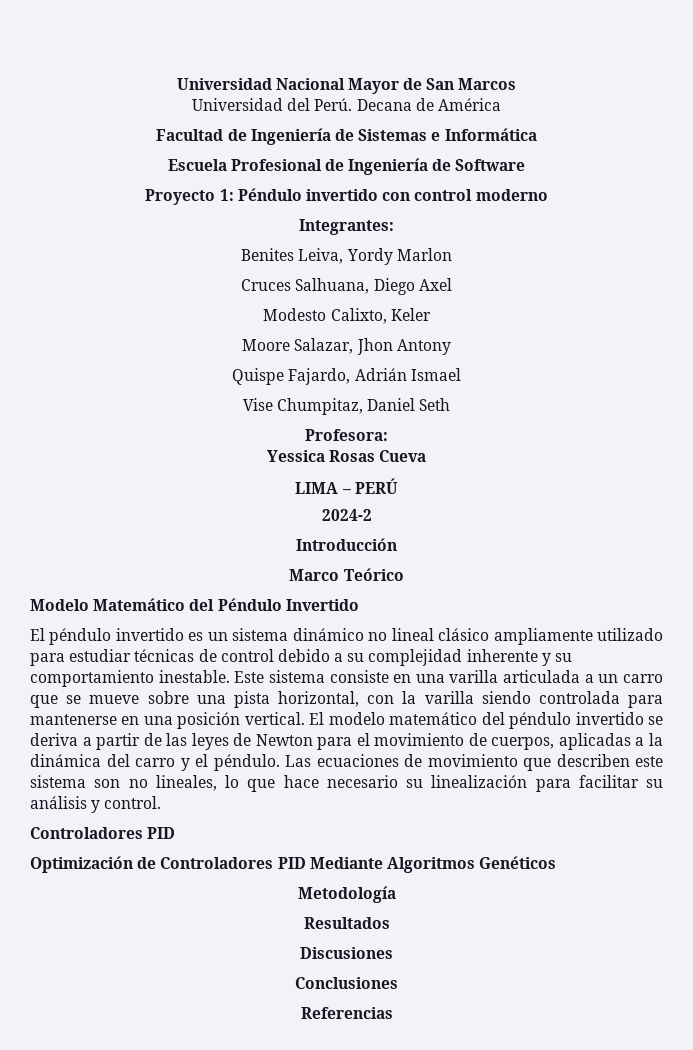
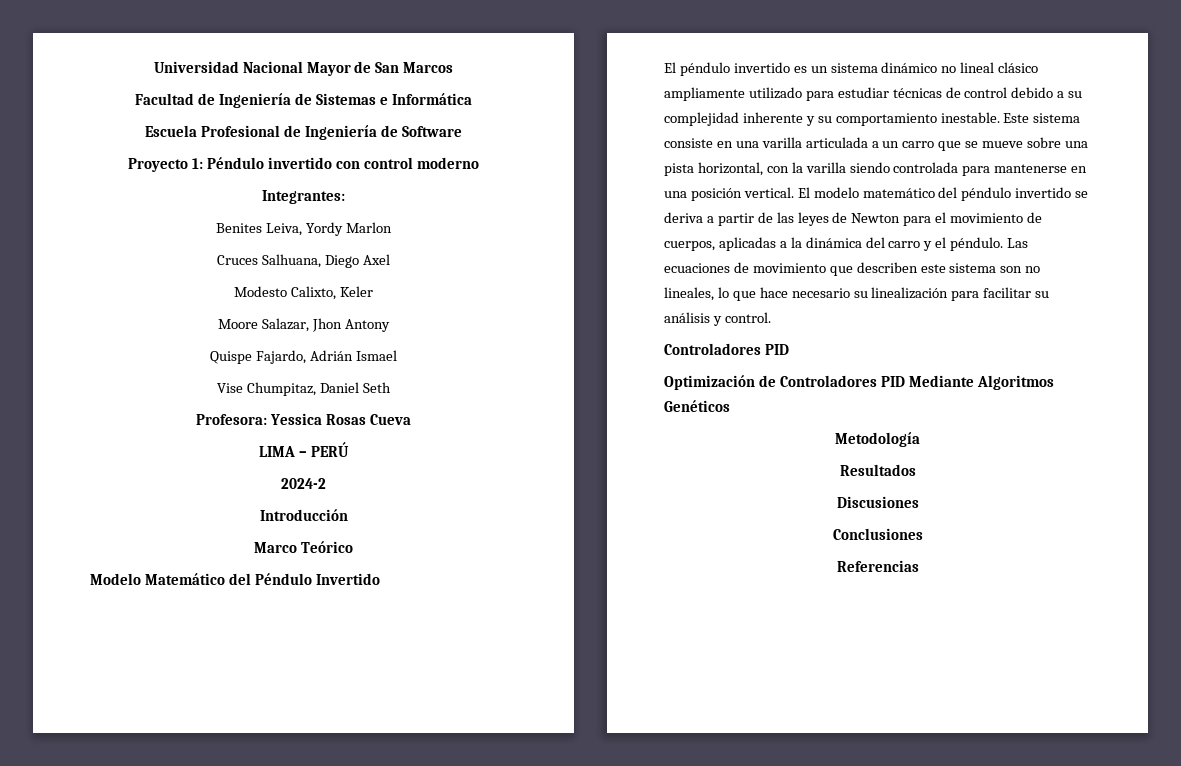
[192,98,501,111] // Universidad del Perú. Decana de América -> (454, 67) none
(388, 435) // -> (268, 419) none

